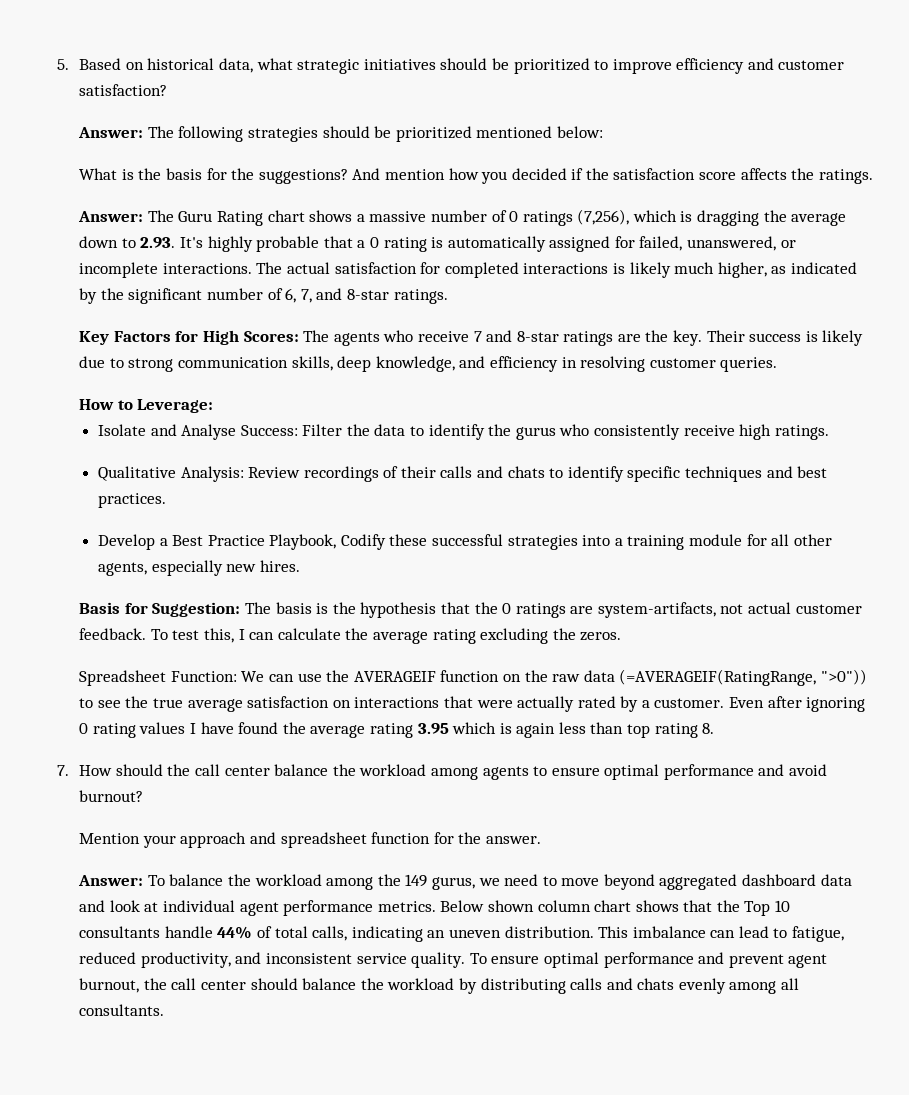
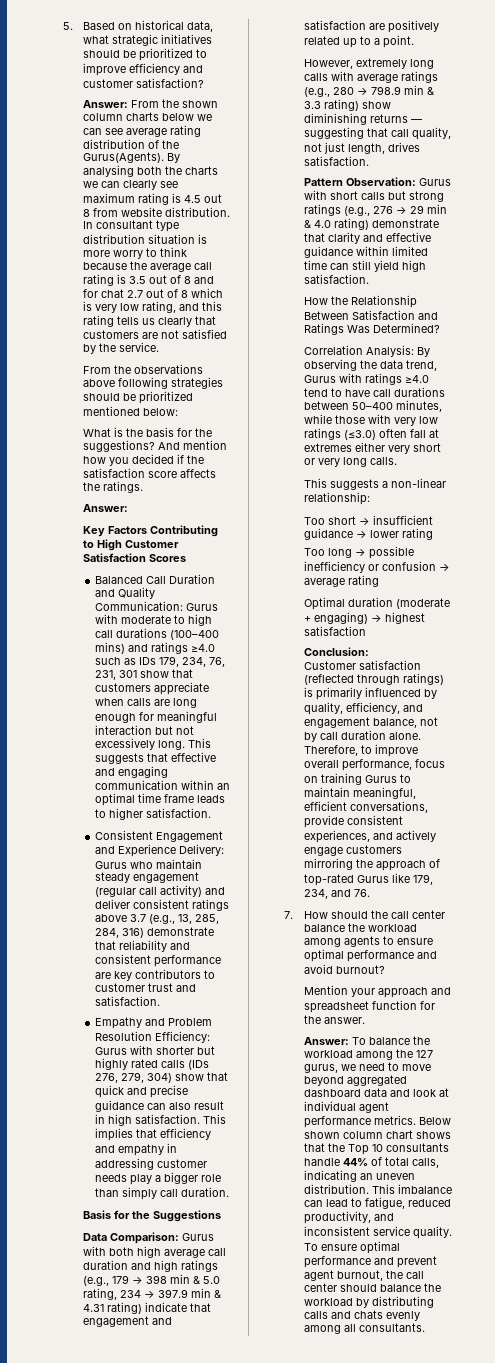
[147,126,174,138] The -> [131,99,219,108] [83,112,213,121] [83,125,202,137] [83,139,180,149] [83,152,181,163] [83,165,219,177] [83,180,179,190] [83,193,223,205] [83,207,231,217] [83,220,180,232] [83,234,208,244] [83,247,188,259] [83,261,213,272] [83,274,215,286] [83,288,224,298] [83,301,223,313] [83,315,217,327] [83,329,228,339] [83,342,160,354] [83,364,204,374] [83,379,116,387] From the shown column charts below we can see average rating distribution of the Gurus(Agents). By analysing both the charts we can clearly see maximum rating is 4.5 out 8 from website distribution. In consultant type distribution situation is more worry to think because the average call rating is 3.5 out of 8 and for chat 2.7 out of 8 which is very low rating, and this rating tells us clearly that customers are not satisfied by the service. // From the observations above
[147,209,847,226] [79,236,796,252] [79,262,857,278] [79,288,448,304] [79,330,864,346] [79,356,778,372] [79,399,214,413] [97,424,829,440] [97,466,828,482] [97,493,166,508] [97,534,832,550] [97,560,300,576] [79,602,862,618] [79,628,622,644] [79,669,867,686] [79,696,866,712] [79,722,715,738] The Guru Rating chart shows a massive number of 0 ratings (7,256), which is dragging the average down to 2.93. It's highly probable that a 0 rating is automatically assigned for failed, unanswered, or incomplete interactions. The actual satisfaction for completed interactions is likely much higher, as indicated by the significant number of 6, 7, and 8-star ratings. // Key Factors for High Scores: The agents who receive 7 and 8-star ratings are the key. Their success is likely due to strong communication skills, deep knowledge, and efficiency in resolving customer queries. // How to Leverage: // Isolate and Analyse Success: Filter the data to identify the gurus who consistently receive high ratings. // Qualitative Analysis: Review recordings of their calls and chats to identify specific techniques and best practices. // Develop a Best Practice Playbook, Codify these successful strategies into a training module for all other agents, especially new hires. // Basis for Suggestion: The basis is the hypothesis that the 0 ratings are system-artifacts, not actual customer feedback. To test this, I can calculate the average rating excluding the zeros. // Spreadsheet Function: We can use the AVERAGEIF function on the raw data (=AVERAGEIF(RatingRange, ">0")) to see the true average satisfaction on interactions that were actually rated by a customer. Even after ignoring 0 rating values I have found the average rating 3.95 which is again less than top rating 8. -> [83,525,219,537] [83,539,180,551] [83,553,187,562] [95,574,216,584] [95,587,156,599] [95,601,219,611] [95,614,213,626] [95,628,220,640] [95,642,216,654] [95,656,226,667] [95,669,194,680] [95,682,210,695] [95,698,198,708] [95,711,218,723] [95,725,195,735] [95,738,212,750] [95,752,217,764] [95,766,169,778] [95,780,231,790] [95,793,226,806] [95,808,212,820] [95,830,224,842] [95,844,225,857] [95,859,203,869] [95,872,200,883] [95,885,226,897] [95,899,230,911] [95,914,220,924] [95,927,215,938] [95,940,191,952] [95,954,222,967] [95,969,216,981] [95,983,197,992] [95,996,161,1006] [95,1017,213,1029] [95,1031,211,1043] [95,1045,216,1055] [95,1058,210,1070] [95,1072,229,1083] [95,1085,189,1098] [95,1100,225,1112] [95,1114,227,1126] [95,1128,212,1141] [95,1143,178,1156] [95,1158,208,1170] [95,1172,222,1185] [95,1187,230,1200] [83,1210,222,1222] [83,1232,215,1244] [83,1246,227,1258] [83,1260,219,1272] [83,1274,221,1286] [83,1288,222,1300] [83,1302,212,1314] [83,1316,173,1327] [304,20,440,33] [304,35,415,48] [304,58,435,69] [304,71,439,83] [304,85,435,97] [304,99,392,111] [304,113,423,125] [304,127,452,140] [304,142,421,154] [304,156,370,166] [304,177,452,186] [304,190,445,202] [304,204,448,216] [304,218,440,230] [304,232,432,244] [304,246,429,258] [304,260,427,272] [304,274,370,284] [304,295,418,308] [304,310,439,320] [304,323,441,335] [304,345,431,357] [304,359,438,371] [304,373,430,385] [304,387,446,397] [304,400,443,412] [304,414,439,426] [304,428,440,440] [304,442,442,454] [304,457,398,467] [304,478,447,490] [304,492,371,505] [304,515,434,525] [304,528,434,540] [304,546,415,559] [304,561,451,573] [304,575,380,587] [304,597,451,610] [304,612,426,624] [304,626,367,636] [304,647,370,656] [304,660,422,670] [304,673,445,685] [304,687,438,700] [304,702,424,715] [304,717,439,728] [304,730,422,742] [304,744,419,757] [304,759,446,771] [304,773,412,785] [304,787,417,799] [304,801,429,813] [304,815,404,828] [304,830,437,843] [304,845,403,856] [304,858,441,871] [304,873,434,886] [304,889,371,899] // Key Factors Contributing to High Customer Satisfaction Scores // Balanced Call Duration and Quality Communication: Gurus with moderate to high call durations (100–400 mins) and ratings ≥4.0 such as IDs 179, 234, 76, 231, 301 show that customers appreciate when calls are long enough for meaningful interaction but not excessively long. This suggests that effective and engaging communication within an optimal time frame leads to higher satisfaction. // Consistent Engagement and Experience Delivery: Gurus who maintain steady engagement (regular call activity) and deliver consistent ratings above 3.7 (e.g., 13, 285, 284, 316) demonstrate that reliability and consistent performance are key contributors to customer trust and satisfaction. // Empathy and Problem Resolution Efficiency: Gurus with shorter but highly rated calls (IDs 276, 279, 304) show that quick and precise guidance can also result in high satisfaction. This implies that efficiency and empathy in addressing customer needs play a bigger role than simply call duration. // Basis for the Suggestions // Data Comparison: Gurus with both high average call duration and high ratings (e.g., 179 → 398 min & 5.0 rating, 234 → 397.9 min & 4.31 rating) indicate that engagement and satisfaction are positively related up to a point. // However, extremely long calls with average ratings (e.g., 280 → 798.9 min & 3.3 rating) show diminishing returns — suggesting that call quality, not just length, drives satisfaction. // Pattern Observation: Gurus with short calls but strong ratings (e.g., 276 → 29 min & 4.0 rating) demonstrate that clarity and effective guidance within limited time can still yield high satisfaction. // How the Relationship Between Satisfaction and Ratings Was Determined? // Correlation Analysis: By observing the data trend, Gurus with ratings ≥4.0 tend to have call durations between 50–400 minutes, while those with very low ratings (≤3.0) often fall at extremes either very short or very long calls. // This suggests a non-linear relationship: // Too short → insufficient guidance → lower rating // Too long → possible inefficiency or confusion → average rating // Optimal duration (moderate + engaging) → highest satisfaction // Conclusion: // Customer satisfaction (reflected through ratings) is primarily influenced by quality, efficiency, and engagement balance, not by call duration alone. Therefore, to improve overall performance, focus on training Gurus to maintain meaningful, efficient conversations, provide consistent experiences, and actively engage customers mirroring the approach of top-rated Gurus like 179, 234, and 76.
[405,874,428,887] 149 -> [416,1050,434,1058] 127

